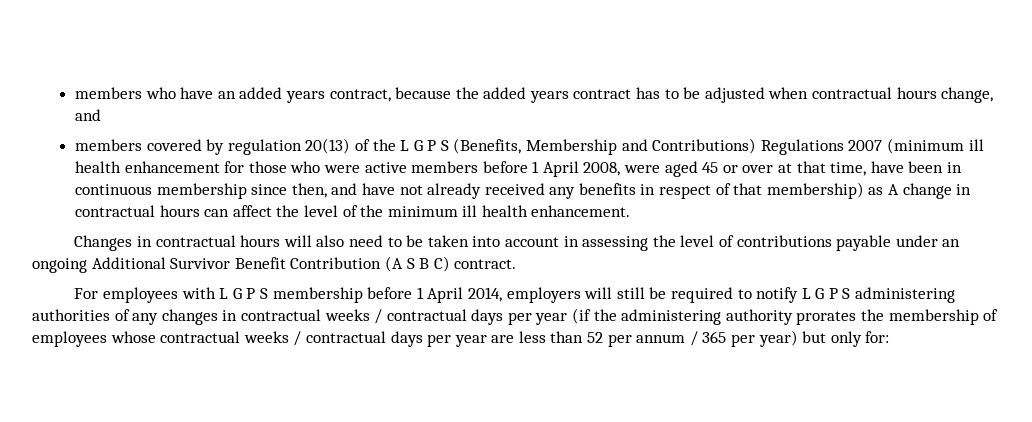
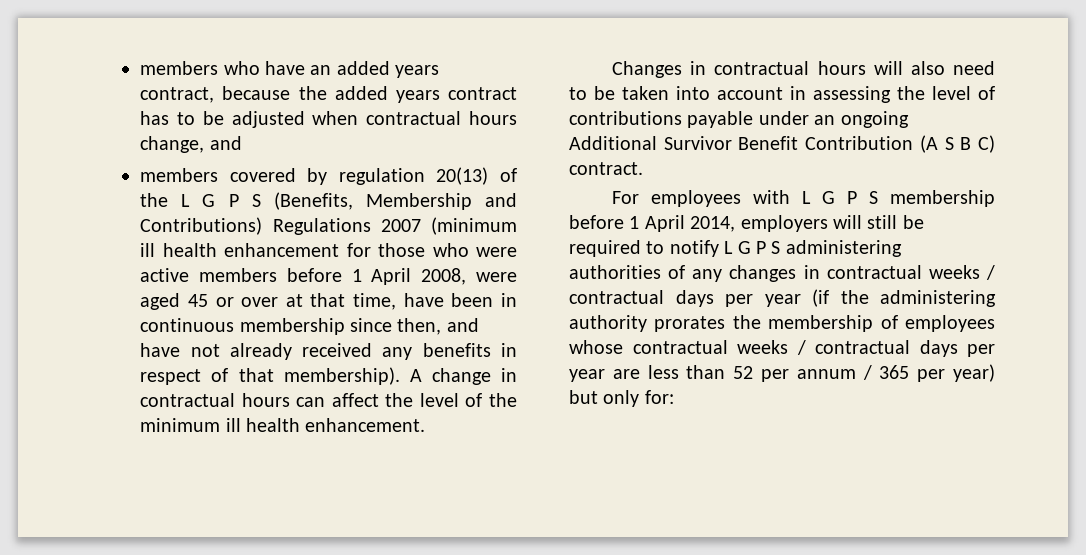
[766,182,884,199] membership) as -> [283,367,400,385] membership).

